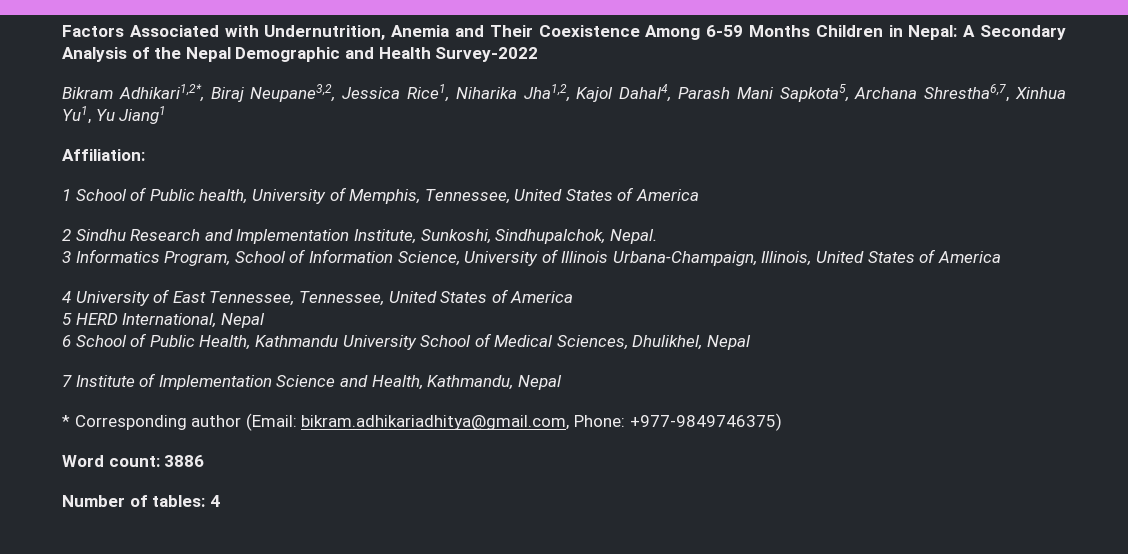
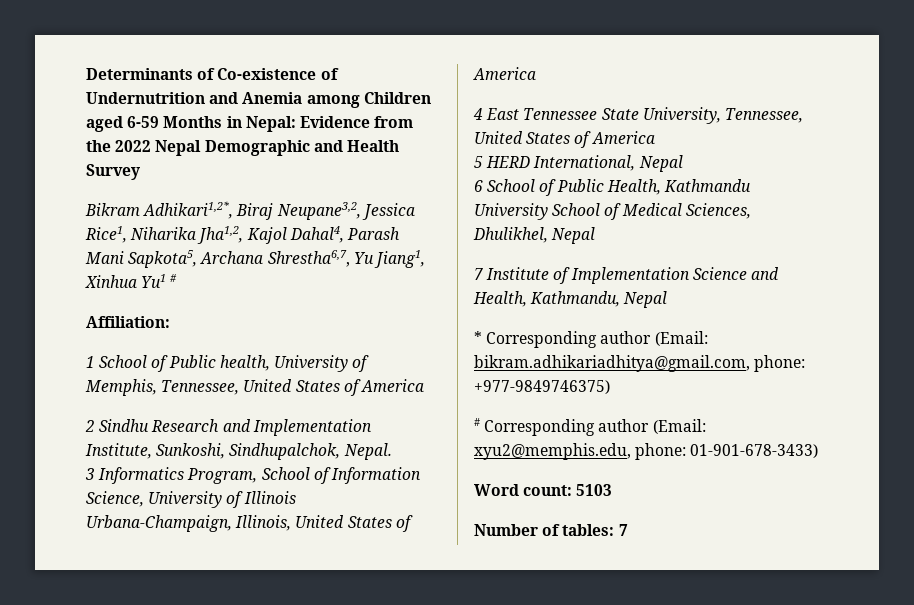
[62,25,701,40] Factors Associated with Undernutrition, Anemia and Their Coexistence Among -> [86,68,339,80] [86,92,431,108] [86,116,123,132] Determinants of Co-existence of Undernutrition and Anemia among Children aged
[815,25,883,37] Children -> (223, 122) none
[963,25,1066,40] [62,47,182,62] A Secondary Analysis of the -> [299,116,414,128] [86,140,152,152] Evidence from the 2022
[435,47,539,62] Survey-2022 -> [86,164,140,180] Survey
[1014,87,1066,99] [62,106,167,124] Xinhua Yu1, Yu Jiang1 -> [353,250,425,268] [85,274,178,288] Yu Jiang1, Xinhua Yu1 #
[75,289,295,306] University of East Tennessee, -> [486,107,721,124] East Tennessee State University,
[573,415,625,427] Phone: -> [754,355,806,372] phone:
(782, 422) none -> [474,418,706,436] [474,443,819,460] // # Corresponding author (Email: xyu2@memphis.edu, phone: 01-901-678-3433)
[164,455,205,467] 3886 -> [576,484,613,496] 5103
[209,495,220,507] 4 -> [618,524,628,536] 7

